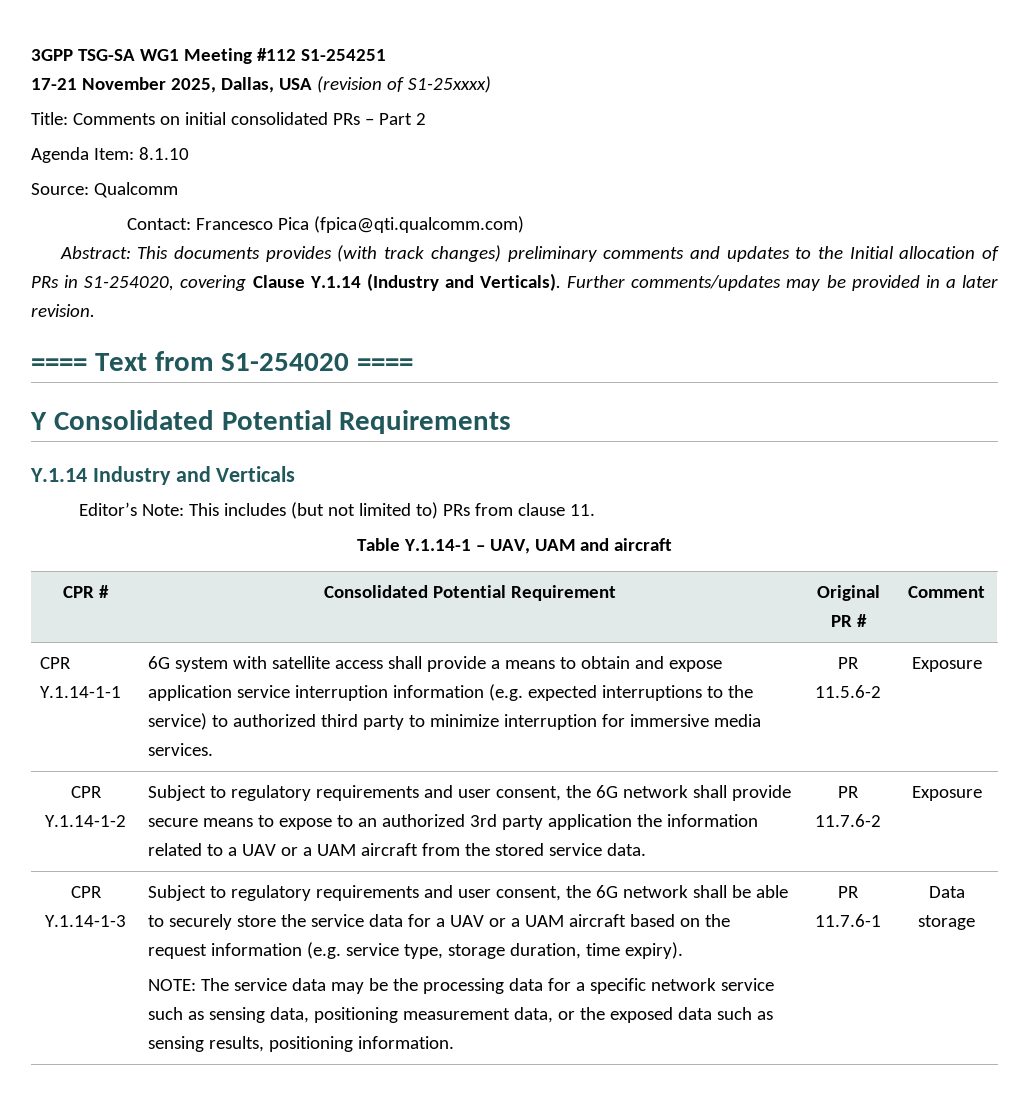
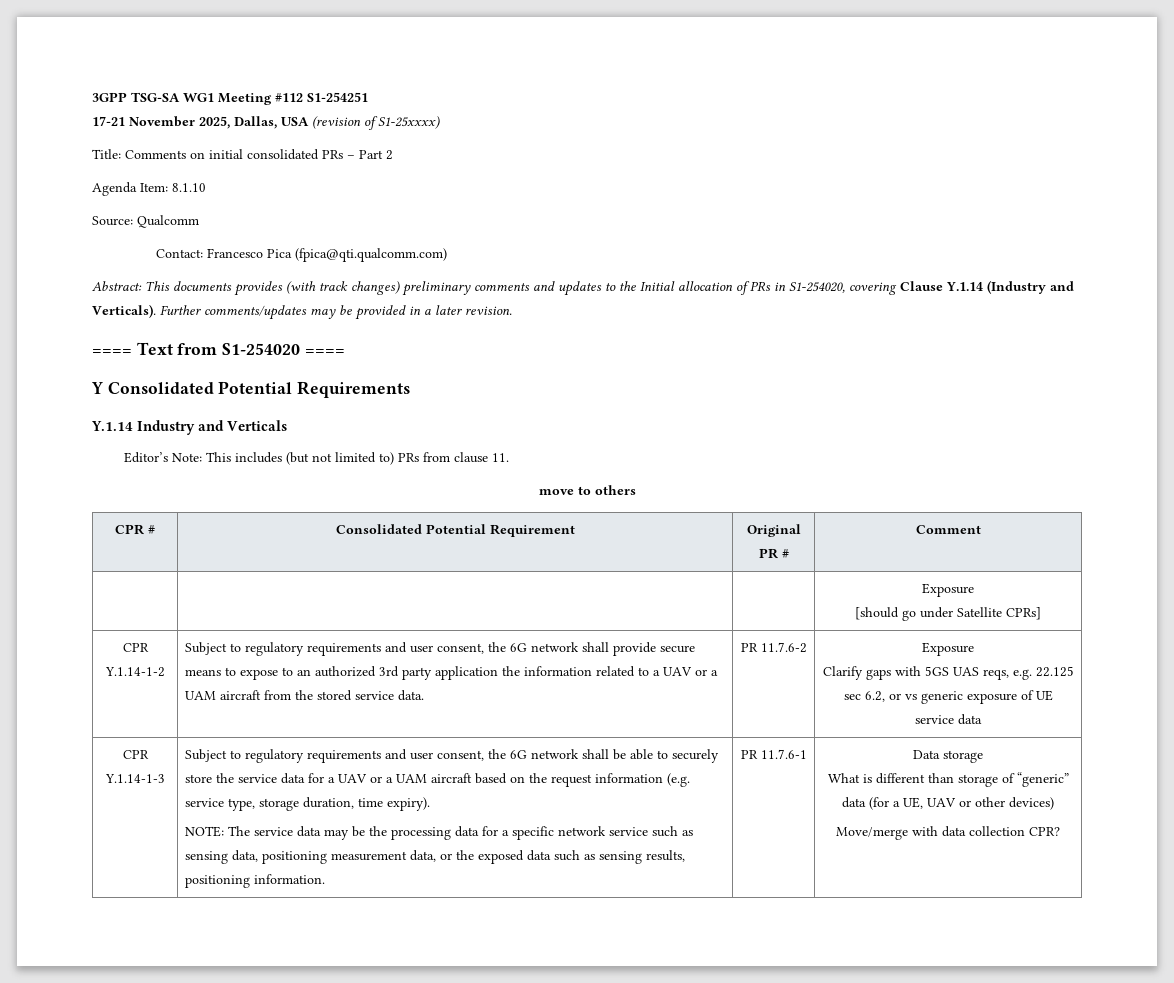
[356,538,673,554] Table Y.1.14-1 – UAV, UAM and aircraft -> [538,485,636,495] move to others
[40,657,72,669] [40,686,122,698] [148,656,722,672] [148,684,754,701] [148,713,761,730] [148,743,214,756] [838,657,859,669] [815,685,881,698] [911,657,982,672] CPR Y.1.14-1-1 | 6G system with satellite access shall provide a means to obtain and expose application service interruption information (e.g. expected interruptions to the service) to authorized third party to minimize interruption for immersive media services. | PR 11.5.6-2 | Exposure -> [922,583,974,597] [855,607,1041,621] | | | Exposure // [should go under Satellite CPRs]
(982, 793) none -> [822,666,1074,680] [843,690,1053,704] [915,714,982,725] // Clarify gaps with 5GS UAS reqs, e.g. 22.125 sec 6.2, or vs generic exposure of UE service data
(975, 922) none -> [827,772,1069,787] [842,797,1054,810] [836,826,1060,840] // What is different than storage of “generic” data (for a UE, UAV or other devices) // Move/merge with data collection CPR?

